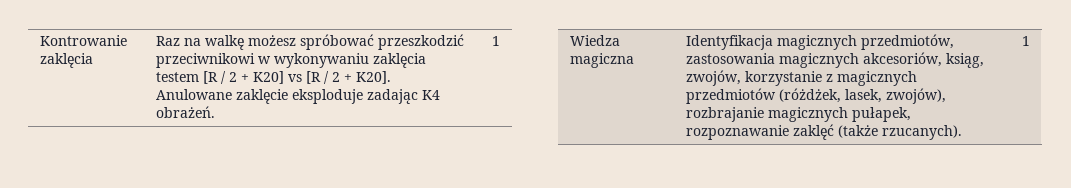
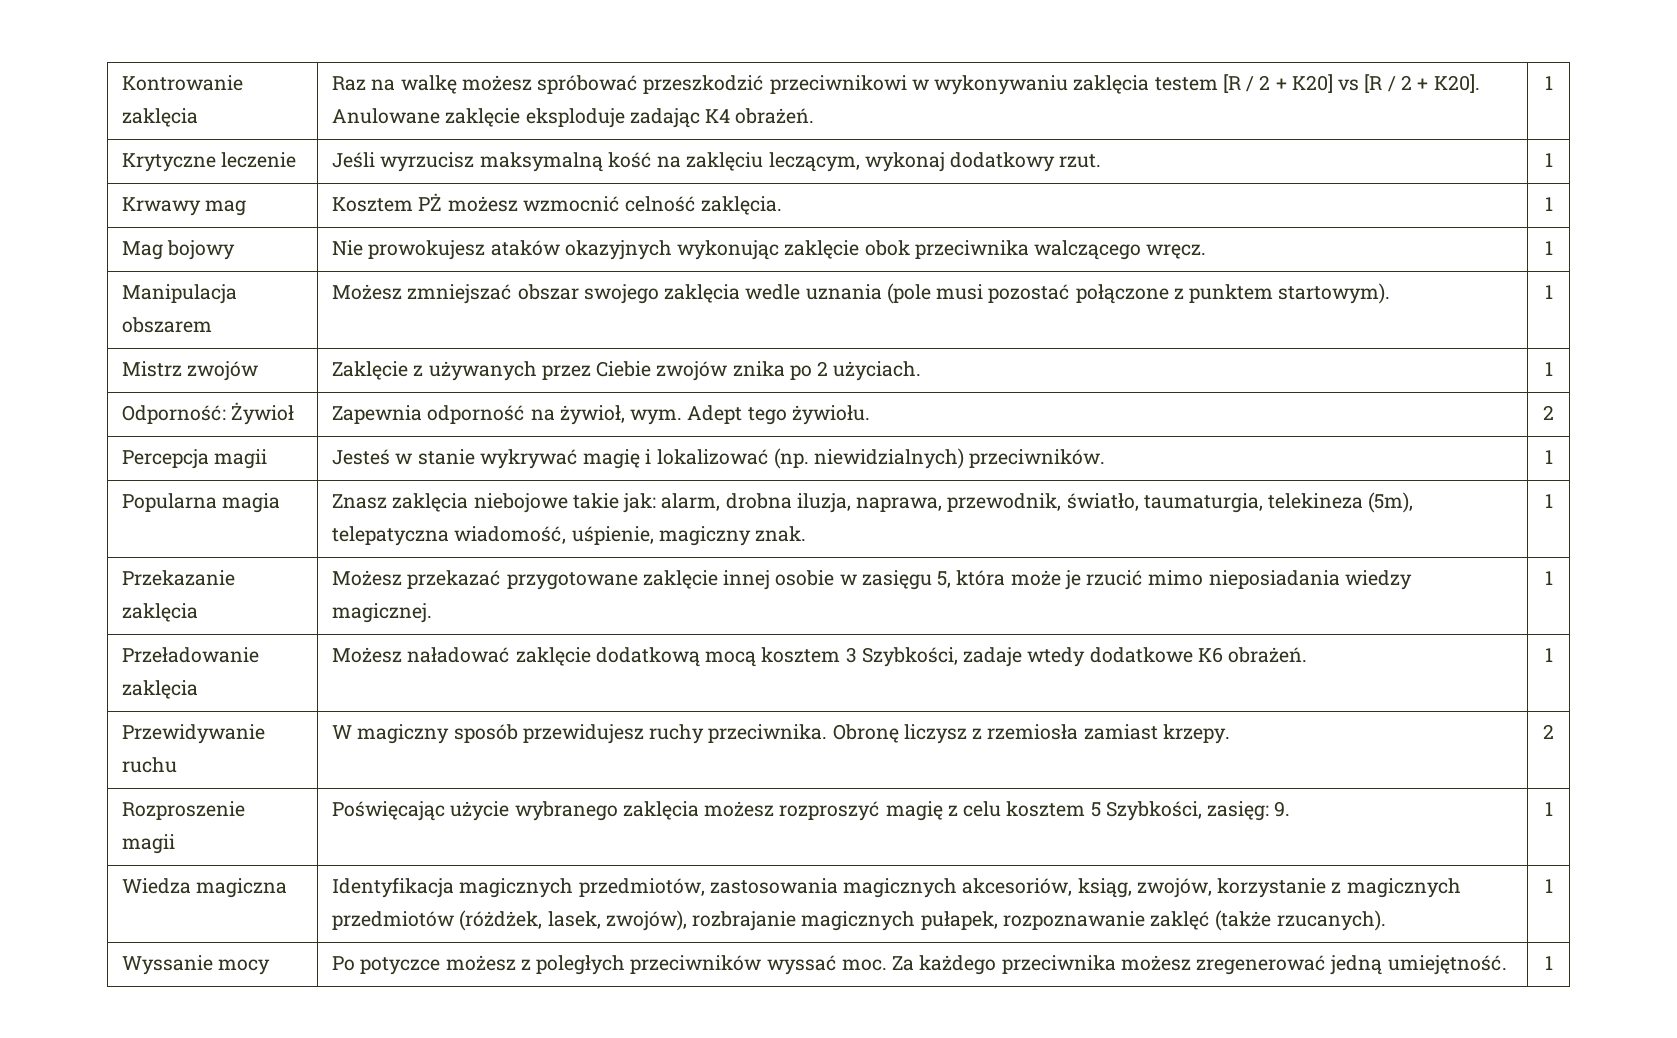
(500, 41) none -> [121,152,297,172] [331,152,1102,172] [1544,153,1553,167] [121,197,247,216] [331,193,783,215] [1544,197,1553,211] [121,240,236,260] [331,240,1207,260] [1544,241,1553,255] [121,284,237,304] [121,317,212,333] [331,283,1391,304] [1544,285,1553,299] [121,361,259,381] [331,361,922,381] [1544,362,1553,376] [121,402,295,425] [331,405,870,425] [1543,405,1554,420] [121,449,268,469] [331,448,1106,469] [1544,450,1553,464] [121,493,281,513] [331,492,1414,513] [331,526,807,546] [1544,494,1553,508] [121,570,235,586] [121,603,198,622] [331,570,1412,590] [331,603,432,623] [1544,571,1553,585] [121,647,259,663] [121,680,198,699] [331,647,1308,667] [1544,648,1553,662] [121,724,265,744] [121,757,177,773] [331,724,1230,744] [1543,724,1554,739] [121,801,245,820] [121,834,175,854] [331,801,1291,821] [1544,802,1553,816] // Krytyczne leczenie | Jeśli wyrzucisz maksymalną kość na zaklęciu leczącym, wykonaj dodatkowy rzut. | 1 // Krwawy mag | Kosztem PŻ możesz wzmocnić celność zaklęcia. | 1 // Mag bojowy | Nie prowokujesz ataków okazyjnych wykonując zaklęcie obok przeciwnika walczącego wręcz. | 1 // Manipulacja obszarem | Możesz zmniejszać obszar swojego zaklęcia wedle uznania (pole musi pozostać połączone z punktem startowym). | 1 // Mistrz zwojów | Zaklęcie z używanych przez Ciebie zwojów znika po 2 użyciach. | 1 // Odporność: Żywioł | Zapewnia odporność na żywioł, wym. Adept tego żywiołu. | 2 // Percepcja magii | Jesteś w stanie wykrywać magię i lokalizować (np. niewidzialnych) przeciwników. | 1 // Popularna magia | Znasz zaklęcia niebojowe takie jak: alarm, drobna iluzja, naprawa, przewodnik, światło, taumaturgia, telekineza (5m), telepatyczna wiadomość, uśpienie, magiczny znak. | 1 // Przekazanie zaklęcia | Możesz przekazać przygotowane zaklęcie innej osobie w zasięgu 5, która może je rzucić mimo nieposiadania wiedzy magicznej. | 1 // Przeładowanie zaklęcia | Możesz naładować zaklęcie dodatkową mocą kosztem 3 Szybkości, zadaje wtedy dodatkowe K6 obrażeń. | 1 // Przewidywanie ruchu | W magiczny sposób przewidujesz ruchy przeciwnika. Obronę liczysz z rzemiosła zamiast krzepy. | 2 // Rozproszenie magii | Poświęcając użycie wybranego zaklęcia możesz rozproszyć magię z celu kosztem 5 Szybkości, zasięg: 9. | 1
(1030, 41) none -> [121,955,271,975] [331,955,1507,975] [1544,956,1553,970] // Wyssanie mocy | Po potyczce możesz z poległych przeciwników wyssać moc. Za każdego przeciwnika możesz zregenerować jedną umiejętność. | 1

